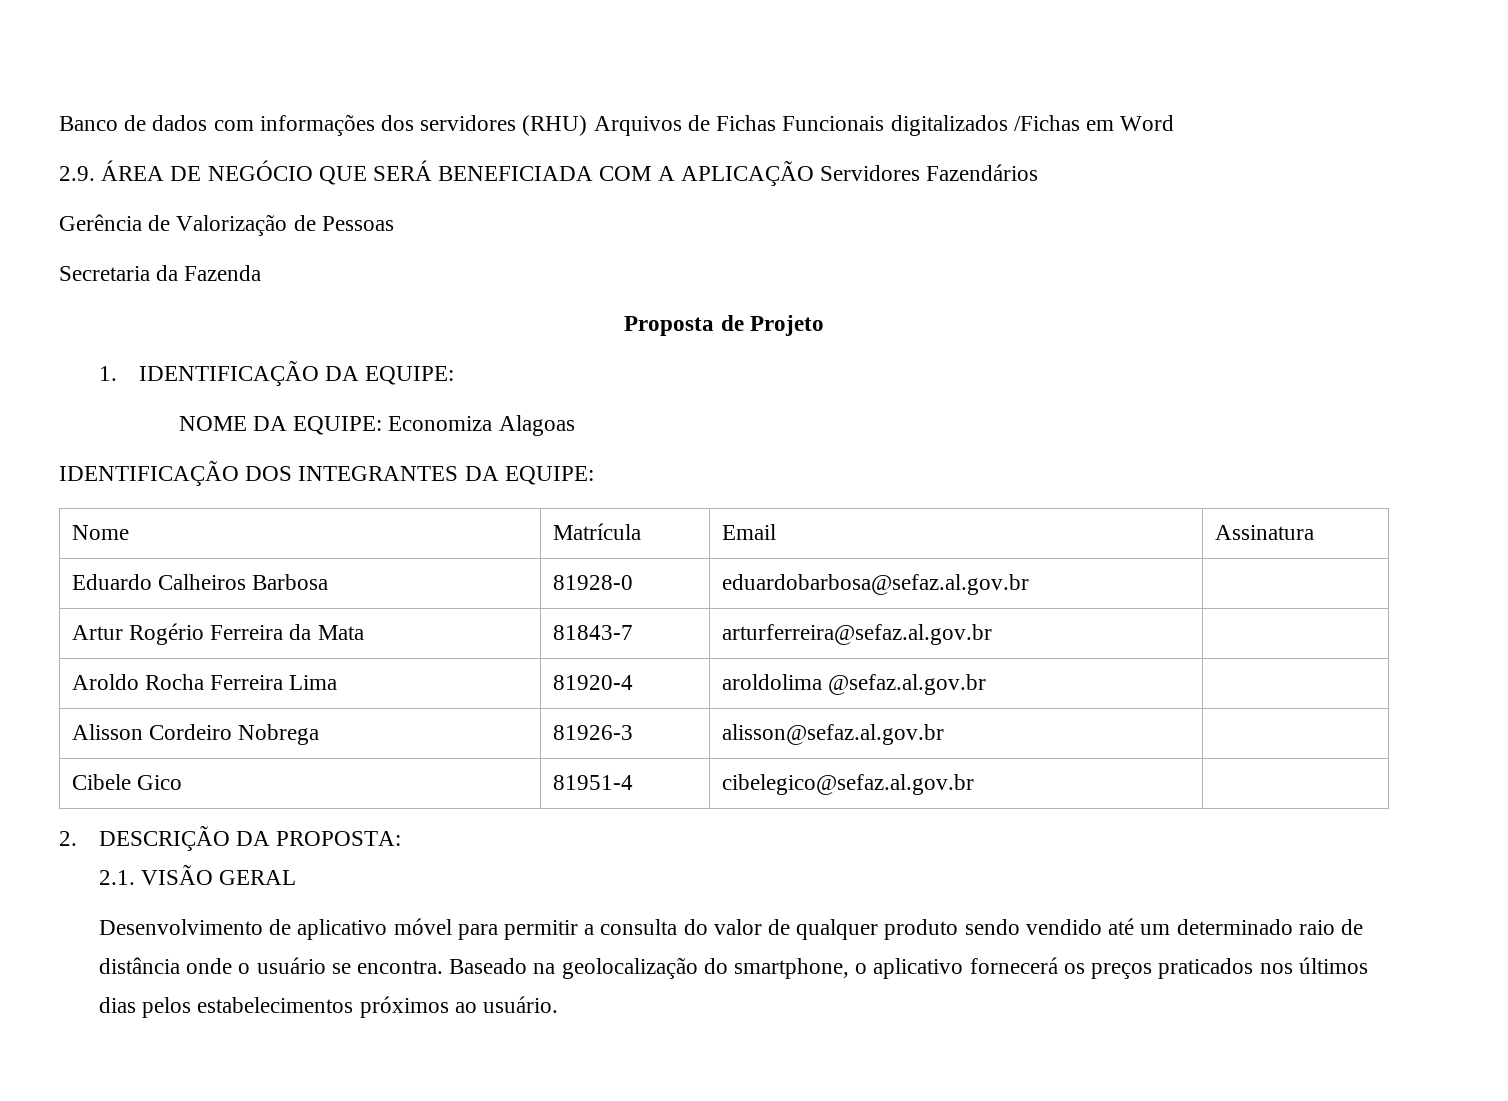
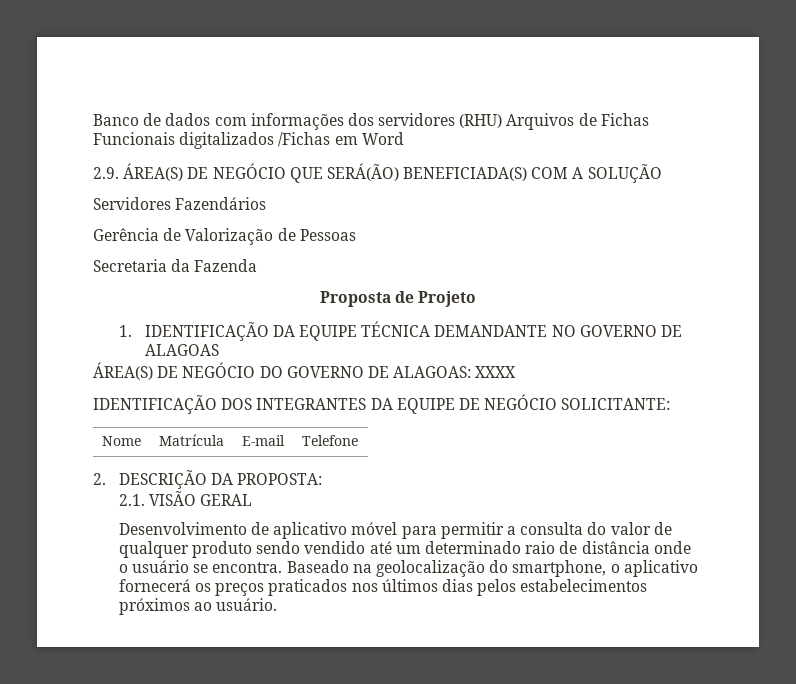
[101,160,165,181] ÁREA -> [123,163,184,181] ÁREA(S)
[373,160,594,181] SERÁ BENEFICIADA -> [326,163,528,181] SERÁ(ÃO) BENEFICIADA(S)
[680,160,814,186] APLICAÇÃO -> [587,164,662,183] SOLUÇÃO //
[365,366,455,385] [178,415,575,436] [59,460,594,486] [71,525,129,540] [552,523,641,540] [721,524,776,540] [1214,525,1314,540] [71,574,329,590] [552,575,633,590] [721,574,1029,595] [71,623,364,645] [552,625,633,640] [721,624,992,645] [71,674,338,690] [552,675,633,690] [721,674,986,695] [71,724,320,745] [552,725,633,740] [721,724,944,745] [71,774,182,790] [552,775,633,790] [721,774,974,795] EQUIPE: // NOME DA EQUIPE: Economiza Alagoas // IDENTIFICAÇÃO DOS INTEGRANTES DA EQUIPE: // Nome | Matrícula | Email | Assinatura // Eduardo Calheiros Barbosa | 81928-0 | eduardobarbosa@sefaz.al.gov.br | // Artur Rogério Ferreira da Mata | 81843-7 | arturferreira@sefaz.al.gov.br | // Aroldo Rocha Ferreira Lima | 81920-4 | aroldolima @sefaz.al.gov.br | // Alisson Cordeiro Nobrega | 81926-3 | alisson@sefaz.al.gov.br | // Cibele Gico | 81951-4 | cibelegico@sefaz.al.gov.br | -> [299,321,682,341] [144,344,219,356] [93,362,517,380] [93,394,671,414] [101,436,141,446] [158,434,224,446] [241,435,285,446] [301,435,358,446] EQUIPE TÉCNICA DEMANDANTE NO GOVERNO DE ALAGOAS // ÁREA(S) DE NEGÓCIO DO GOVERNO DE ALAGOAS: XXXX // IDENTIFICAÇÃO DOS INTEGRANTES DA EQUIPE DE NEGÓCIO SOLICITANTE: // Nome | Matrícula | E-mail | Telefone

